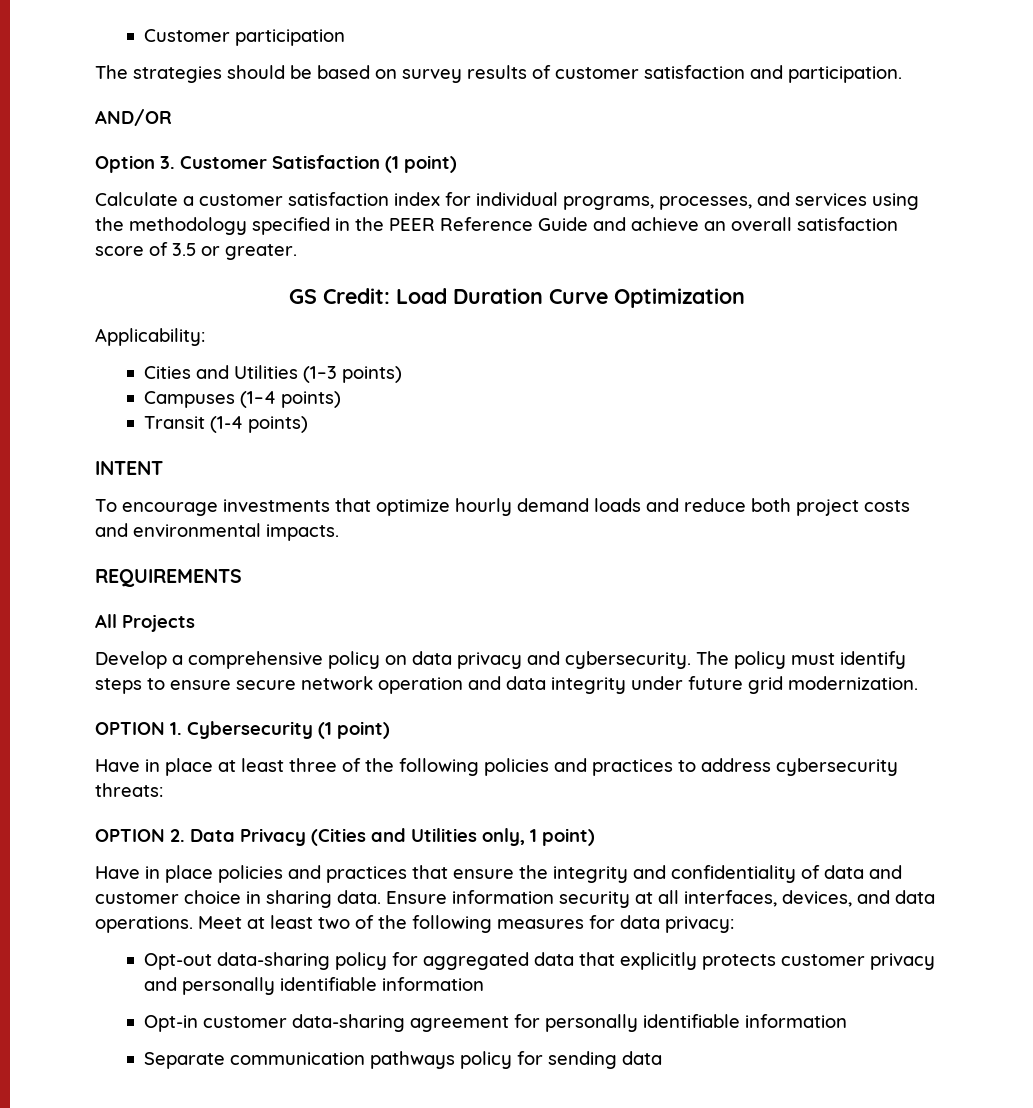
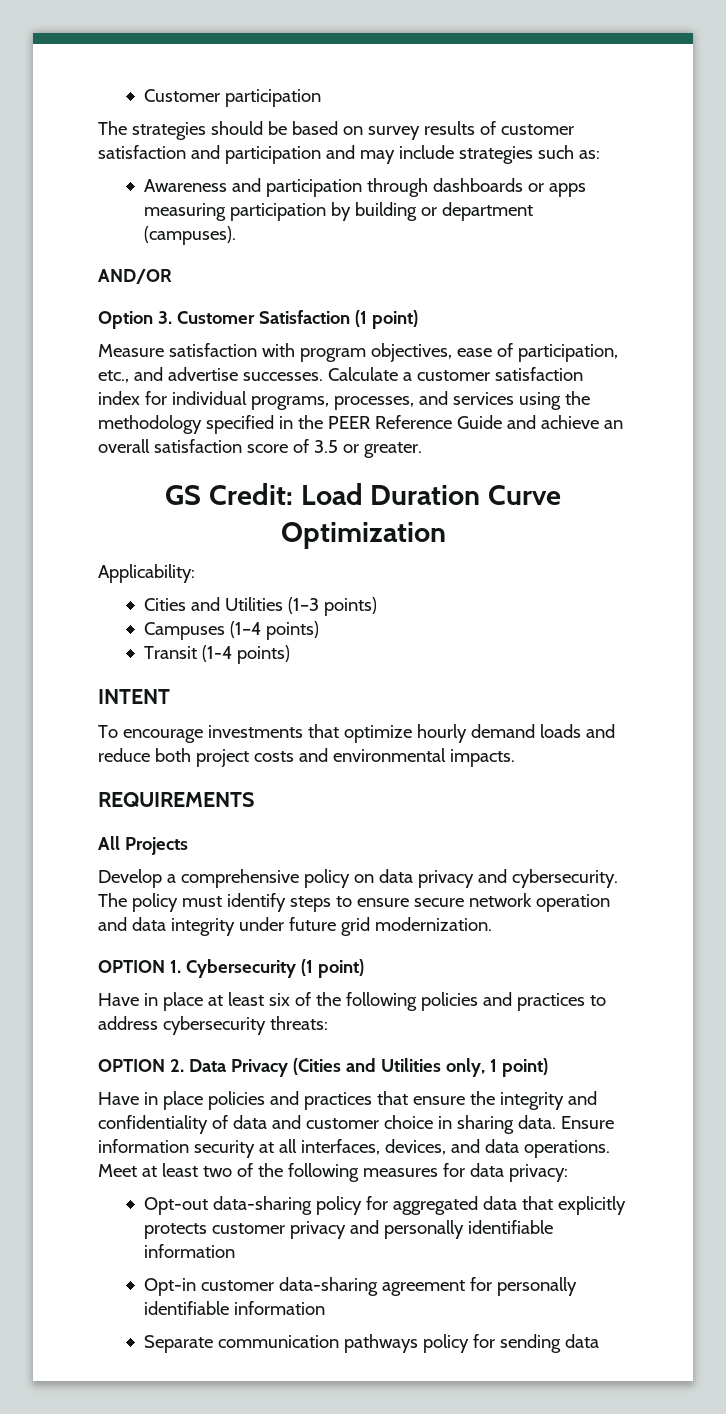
[788,66,902,83] participation. -> [224,145,600,164] [143,178,586,197] [143,202,533,221] [143,226,236,245] participation and may include strategies such as: // Awareness and participation through dashboards or apps measuring participation by building or department (campuses).
(457, 164) none -> [98,343,618,362] [98,367,323,383] Measure satisfaction with program objectives, ease of participation, etc., and advertise successes.
[289,758,337,772] three -> [268,993,290,1006] six

